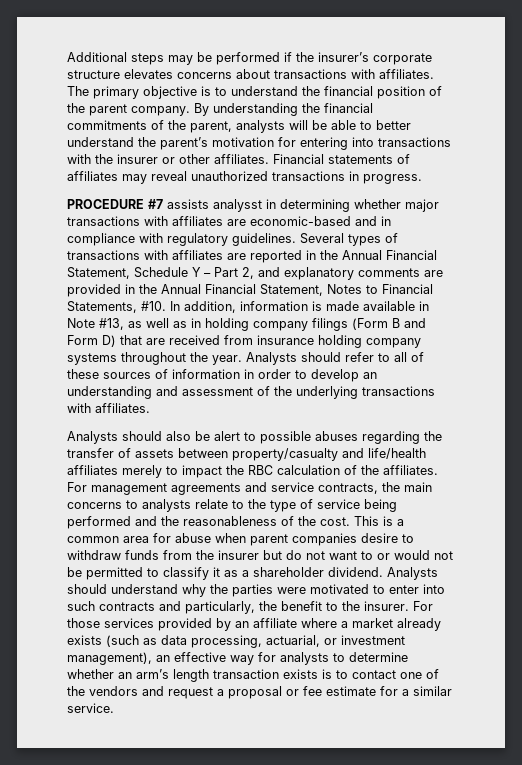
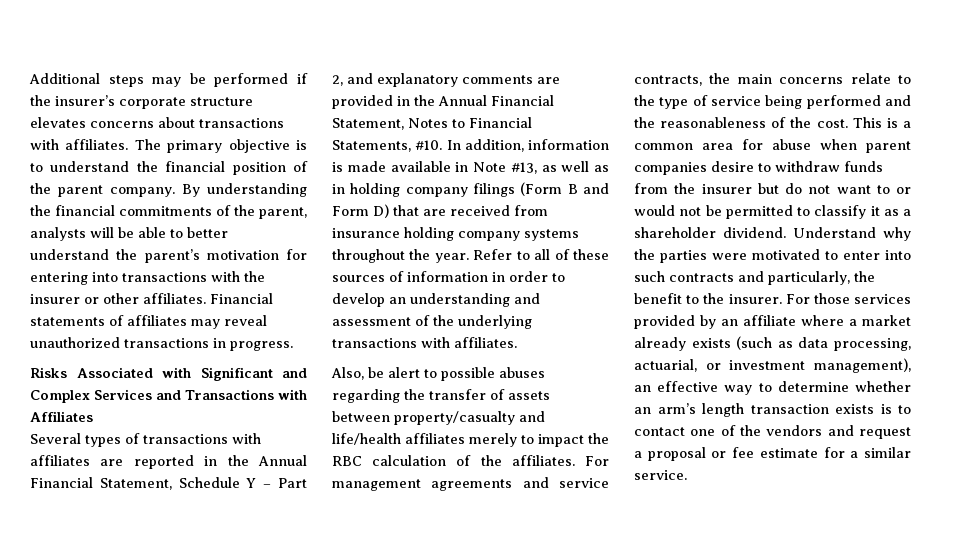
[67,199,439,212] [67,216,391,226] [67,233,296,246] PROCEDURE #7 assists analysst in determining whether major transactions with affiliates are economic-based and in compliance with regulatory guidelines. -> [30,367,307,381] [30,389,307,403] [30,411,93,422] Risks Associated with Significant and Complex Services and Transactions with Affiliates //
[246,352,374,365] Analysts should refer -> [473,249,513,260] Refer
[67,431,191,444] Analysts should also -> [331,367,364,380] Also,
[126,499,191,512] to analysts -> (844, 80) none
[387,567,438,580] [67,584,178,594] Analysts should understand -> [793,227,876,238] Understand
[258,652,329,665] for analysts -> (753, 390) none

